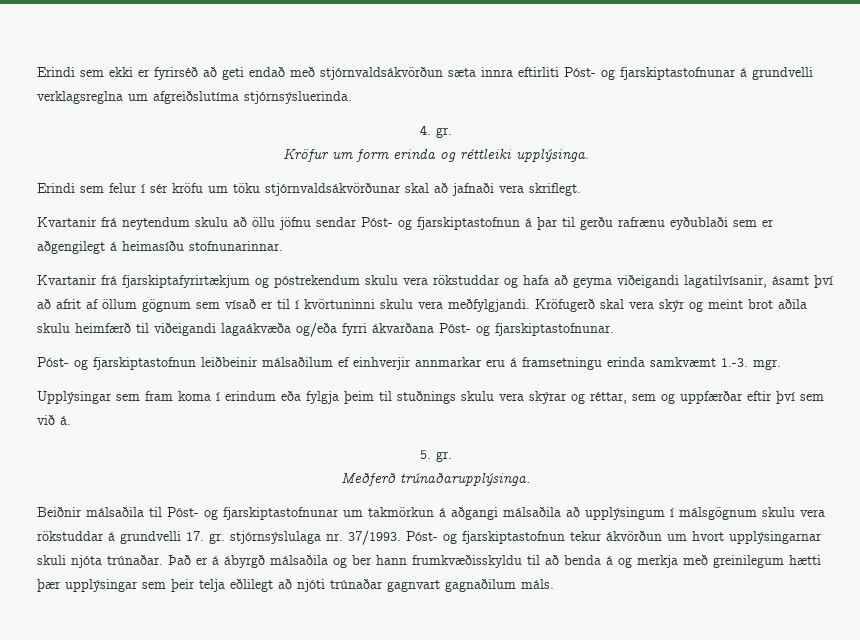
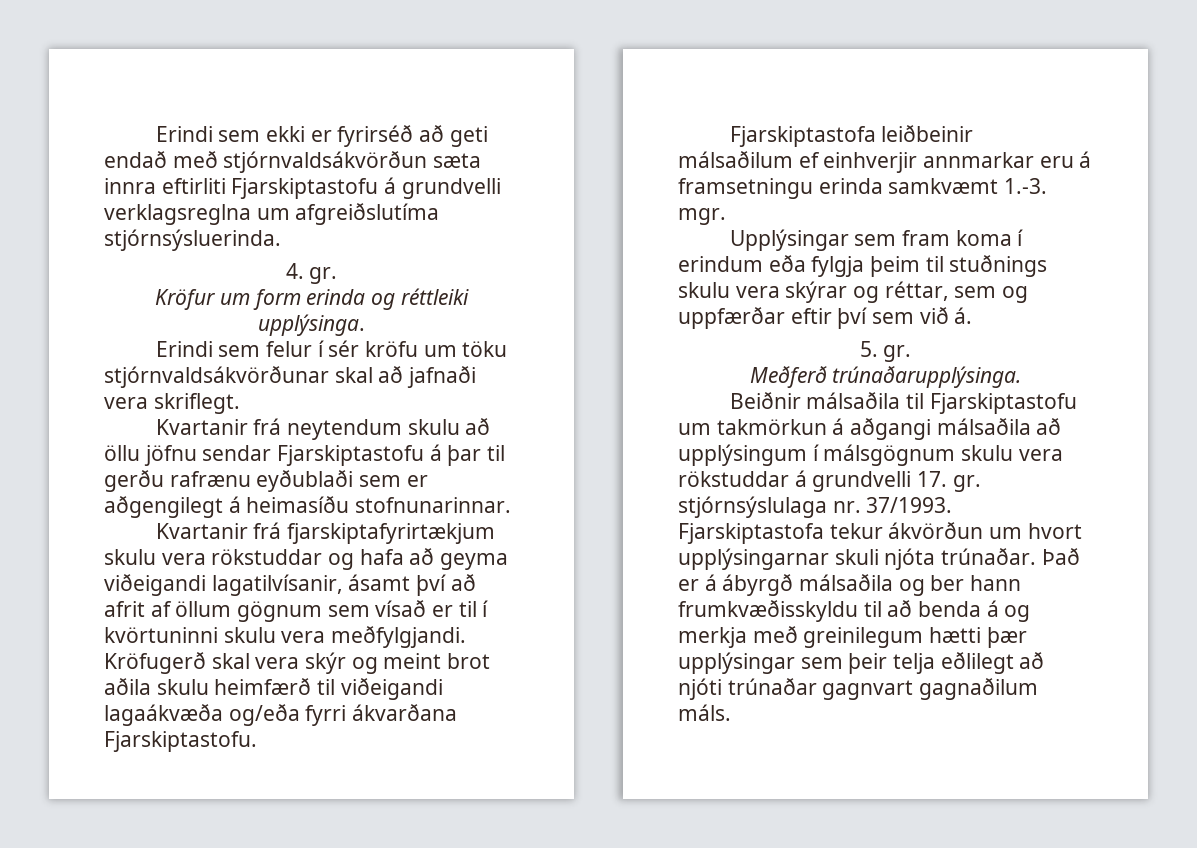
[564,67,736,80] Póst- og fjarskiptastofnunar -> [231,178,379,199] Fjarskiptastofu
[361,217,520,230] Póst- og fjarskiptastofnun -> [277,445,425,466] Fjarskiptastofu
[255,275,360,288] og póstrekendum -> (495, 533) none
[439,323,614,336] [37,357,196,370] Póst- og fjarskiptastofnunar. // Póst- og fjarskiptastofnun -> [104,731,257,752] [729,126,876,147] Fjarskiptastofu. // Fjarskiptastofa
[167,507,339,520] Póst- og fjarskiptastofnunar -> [929,393,1077,414] Fjarskiptastofu
[406,531,565,544] Póst- og fjarskiptastofnun -> [678,523,824,544] Fjarskiptastofa

